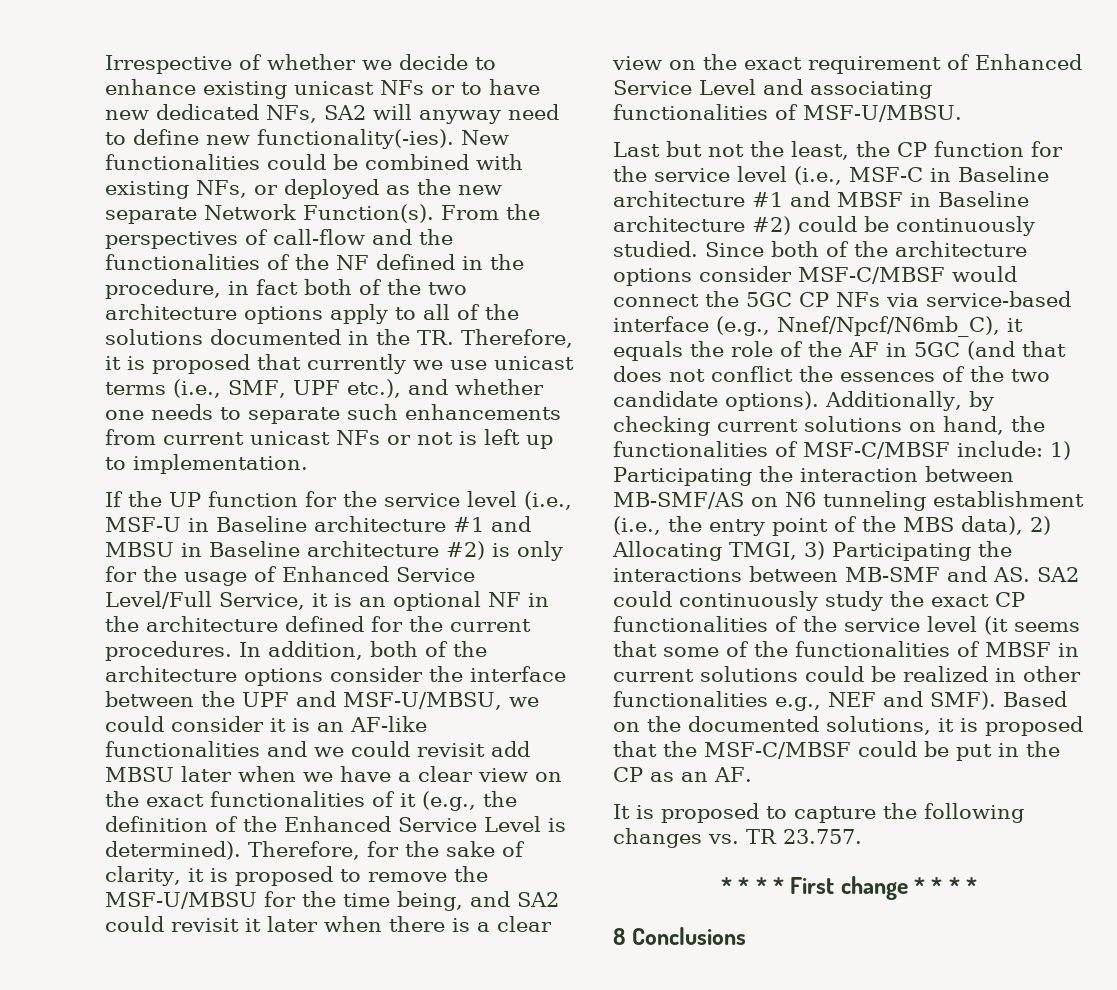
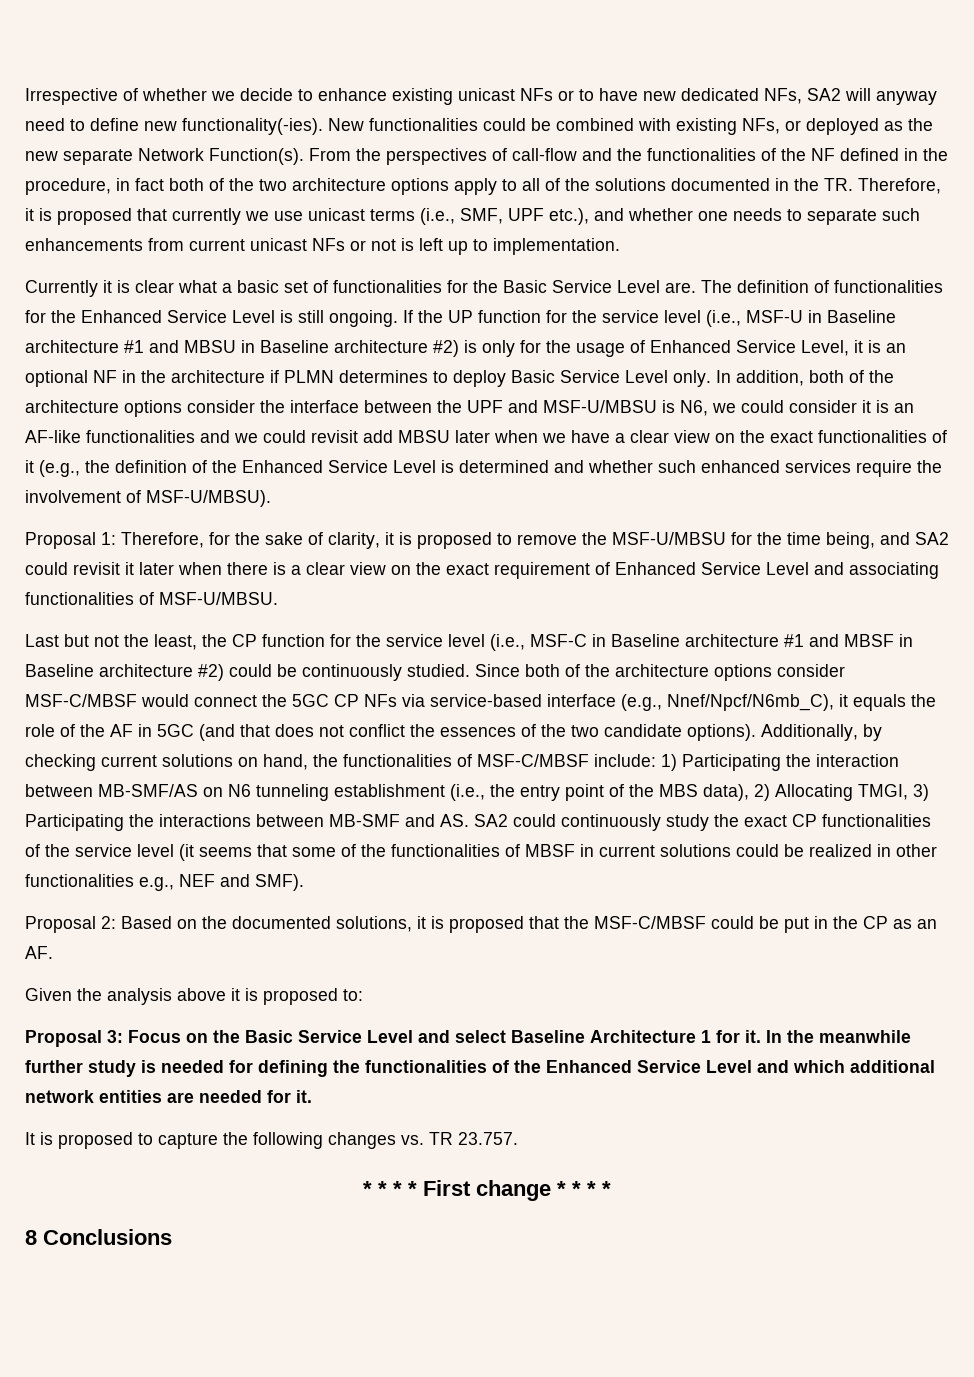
(308, 464) none -> [25,280,943,297] [25,310,398,327] Currently it is clear what a basic set of functionalities for the Basic Service Level are. The definition of functionalities for the Enhanced Service Level is still ongoing.
[105,591,305,610] Level/Full Service, -> [801,340,849,356] Level,
[285,616,531,632] [105,641,232,661] defined for the current procedures. -> [270,370,711,387] if PLMN determines to deploy Basic Service Level only.
[343,692,502,710] MSF-U/MBSU, -> [543,400,708,416] MSF-U/MBSU is N6,
[105,841,241,860] determined). -> [459,460,942,477] [25,490,271,507] [25,532,116,549] determined and whether such enhanced services require the involvement of MSF-U/MBSU). // Proposal 1:
(996, 700) none -> [25,916,116,933] // Proposal 2:
(752, 774) none -> [25,988,363,1005] [25,1030,911,1047] [25,1060,935,1077] [25,1090,312,1103] // Given the analysis above it is proposed to: // Proposal 3: Focus on the Basic Service Level and select Baseline Architecture 1 for it. In the meanwhile further study is needed for defining the functionalities of the Enhanced Service Level and which additional network entities are needed for it.

